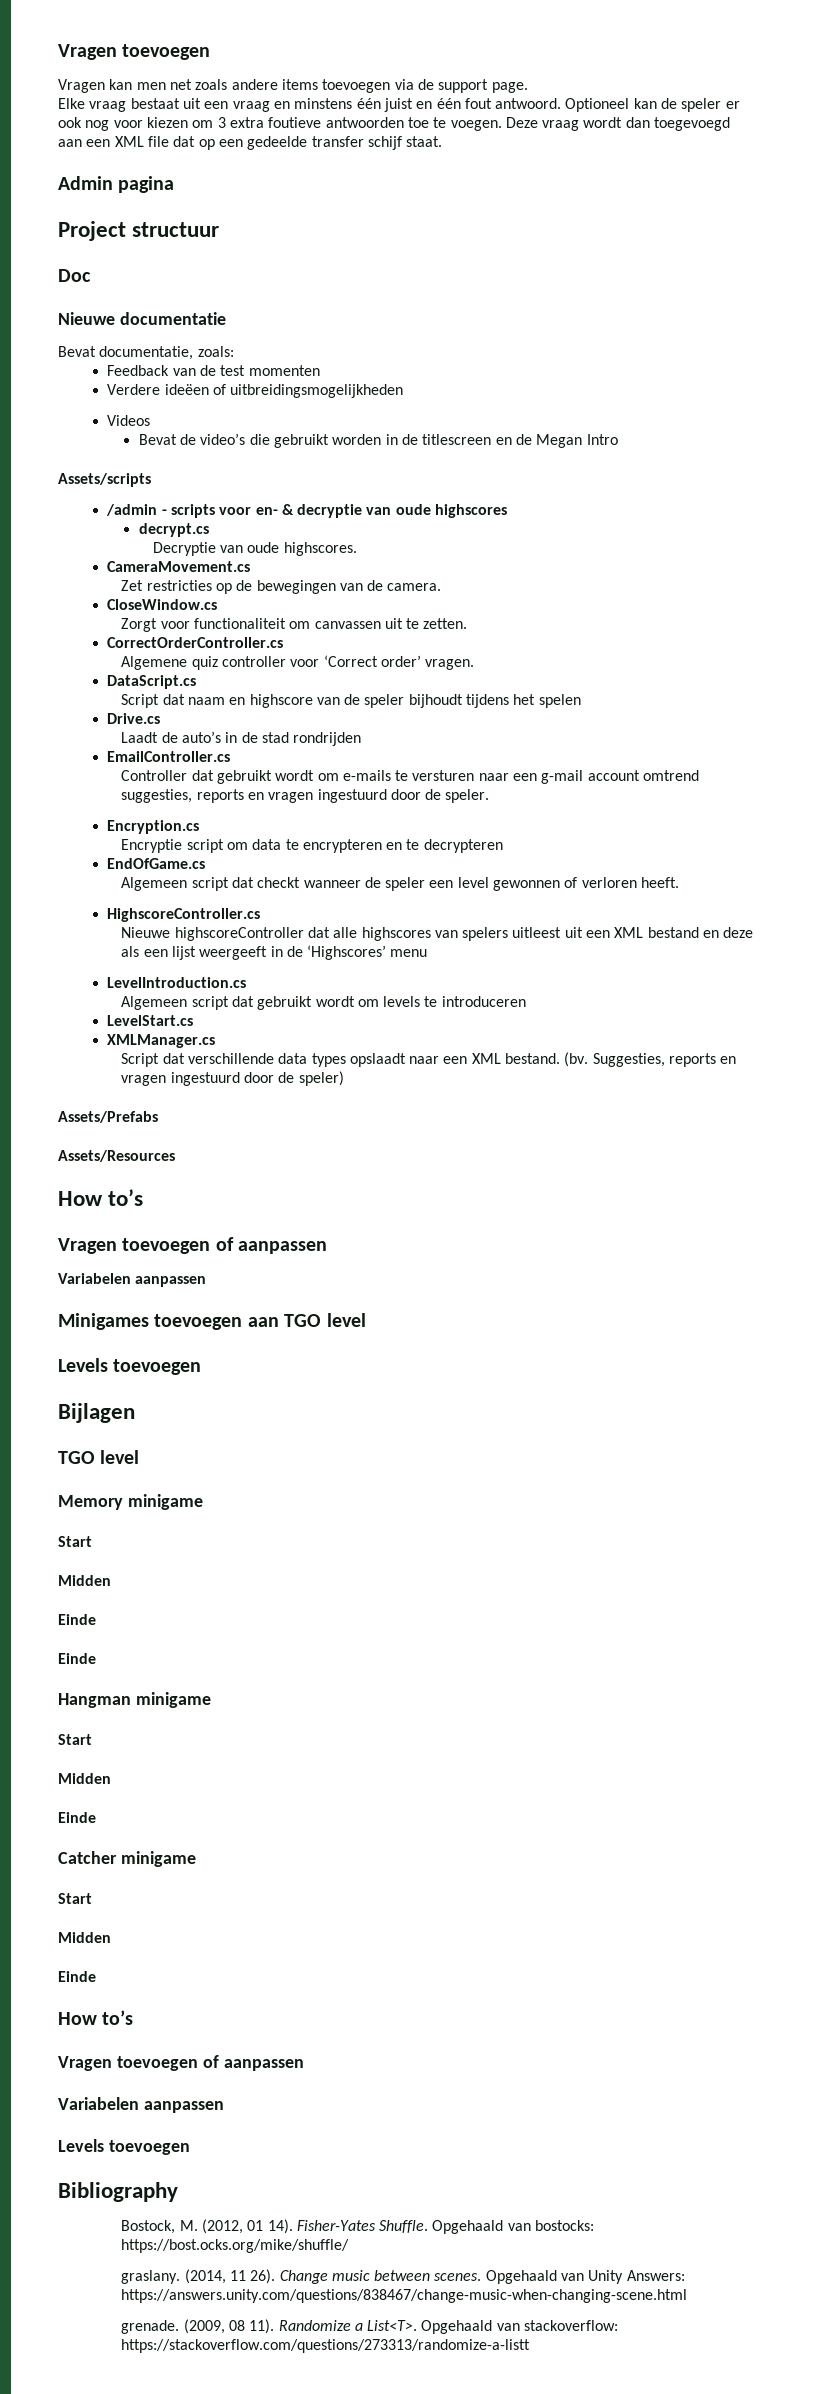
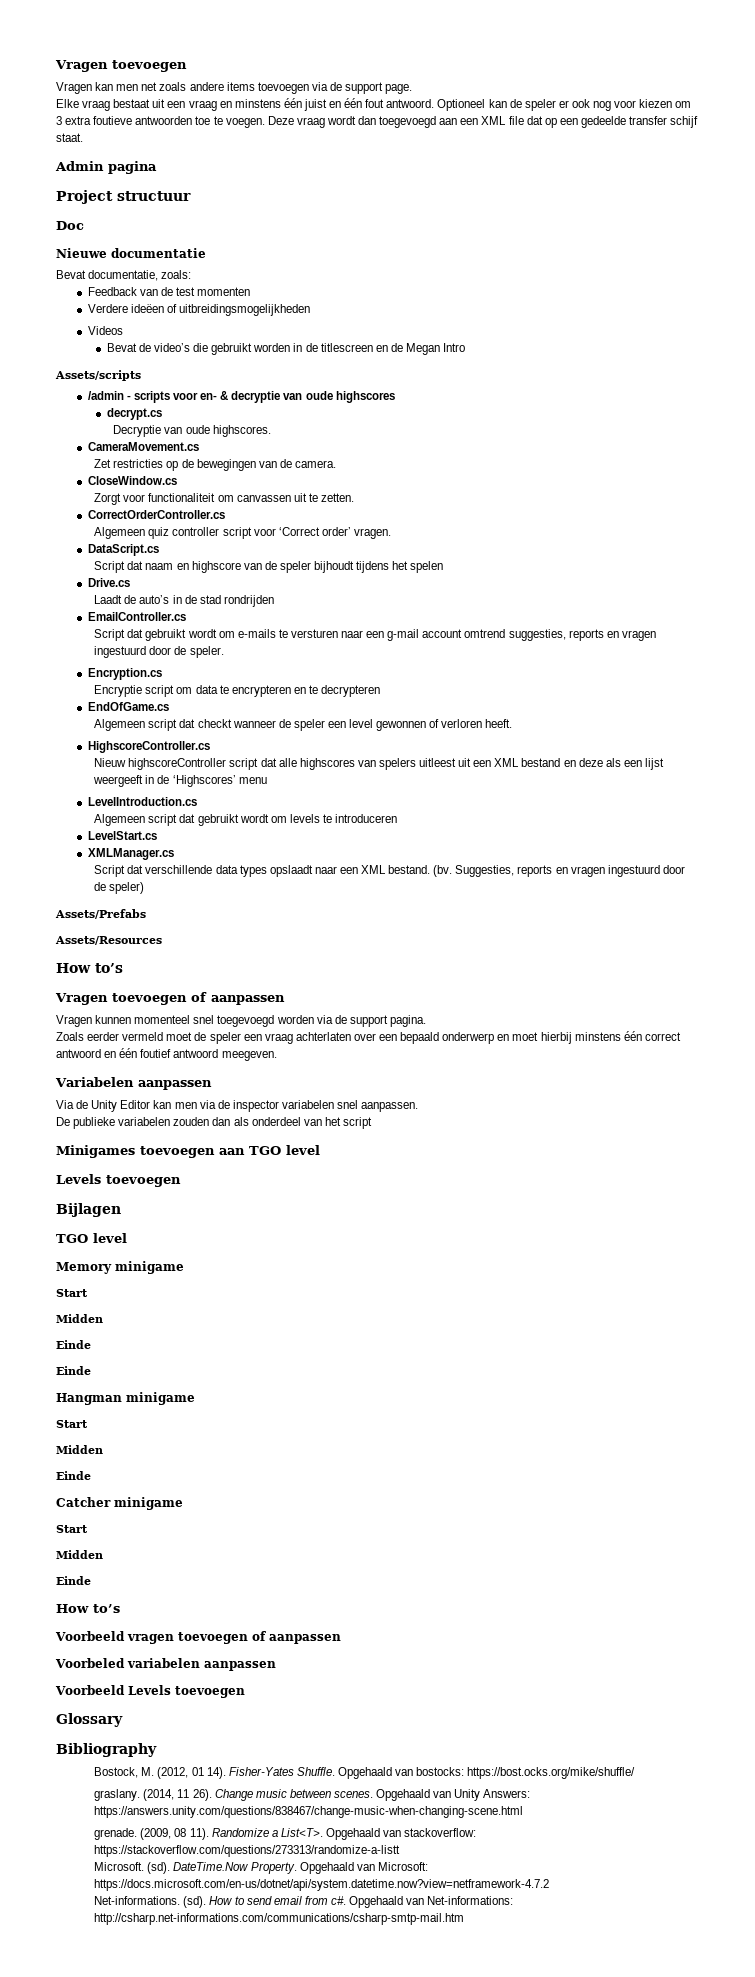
[121,656,188,670] Algemene -> [94,527,146,539] Algemeen
(286, 661) none -> [222,527,252,539] script
[121,770,188,781] Controller -> [94,629,126,641] Script
[121,927,304,941] Nieuwe highscoreController -> [94,758,259,770] Nieuw highscoreController script
[58,1273,207,1287] Variabelen aanpassen -> [56,1015,426,1027] [56,1031,681,1044] [56,1048,277,1061] [55,1077,212,1090] [56,1100,419,1112] [56,1117,372,1129] Vragen kunnen momenteel snel toegevoegd worden via de support pagina. // Zoals eerder vermeld moet de speler een vraag achterlaten over een bepaald onderwerp en moet hierbij minstens één correct antwoord en één foutief antwoord meegeven. // Variabelen aanpassen // Via de Unity Editor kan men via de inspector variabelen snel aanpassen. // De publieke variabelen zouden dan als onderdeel van het script
[58,2055,304,2071] [58,2097,224,2113] [58,2139,190,2155] Vragen toevoegen of aanpassen // Variabelen aanpassen // Levels toevoegen -> [55,1631,341,1644] [55,1658,276,1671] [55,1685,245,1698] [56,1713,123,1727] Voorbeeld vragen toevoegen of aanpassen // Voorbeled variabelen aanpassen // Voorbeeld Levels toevoegen // Glossary
(531, 2346) none -> [94,1862,428,1874] [94,1879,550,1891] [94,1896,514,1908] [94,1913,465,1925] // Microsoft. (sd). DateTime.Now Property. Opgehaald van Microsoft: https://docs.microsoft.com/en-us/dotnet/api/system.datetime.now?view=netframework-4.7.2 // Net-informations. (sd). How to send email from c#. Opgehaald van Net-informations: http://csharp.net-informations.com/communications/csharp-smtp-mail.htm

